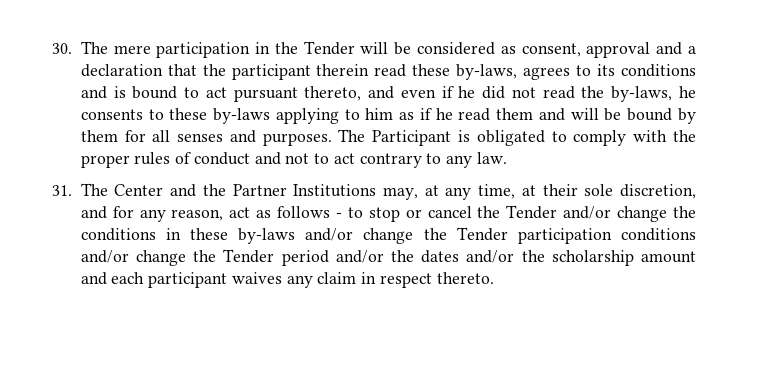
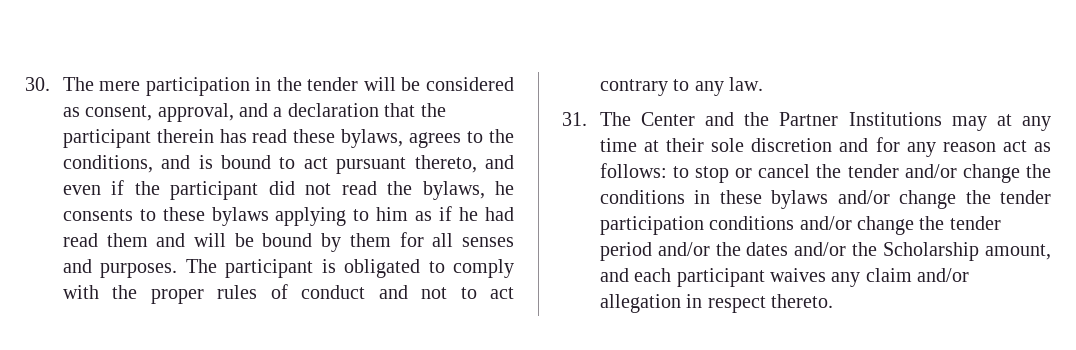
[303,41,355,55] Tender -> [307,77,359,91] tender
[586,42,651,58] approval -> [157,103,234,122] approval,
(370, 70) none -> [219,129,247,143] has
[456,64,518,80] by-laws, -> [341,129,404,148] bylaws,
[597,64,696,77] its conditions -> [489,129,514,143] [62,155,153,173] the conditions,
[458,86,476,98] he -> [134,181,259,200] the participant
[611,86,673,102] by-laws, -> [422,181,485,200] bylaws,
[213,108,271,124] by-laws -> [211,207,269,226] bylaws
(453, 114) none -> [484,207,514,221] had
[372,130,452,146] Participant -> [225,259,314,278] participant
[383,187,419,200] may, -> [951,116,987,131] may
[478,184,516,199] time, -> [599,138,637,152] time
[619,184,696,199] discretion, -> [751,138,833,152] discretion
[171,209,224,221] reason, -> [942,142,996,152] reason
[277,206,342,218] follows - -> [599,163,667,178] follows:
[506,205,558,219] Tender -> [847,164,899,178] tender
[238,227,508,244] by-laws and/or change the Tender -> [771,190,1051,209] bylaws and/or change the tender
[223,249,275,263] Tender -> [949,216,1001,230] tender
[551,250,696,266] scholarship amount -> [883,242,1051,261] Scholarship amount,
(357, 278) none -> [917,268,970,282] [599,294,681,313] and/or allegation

